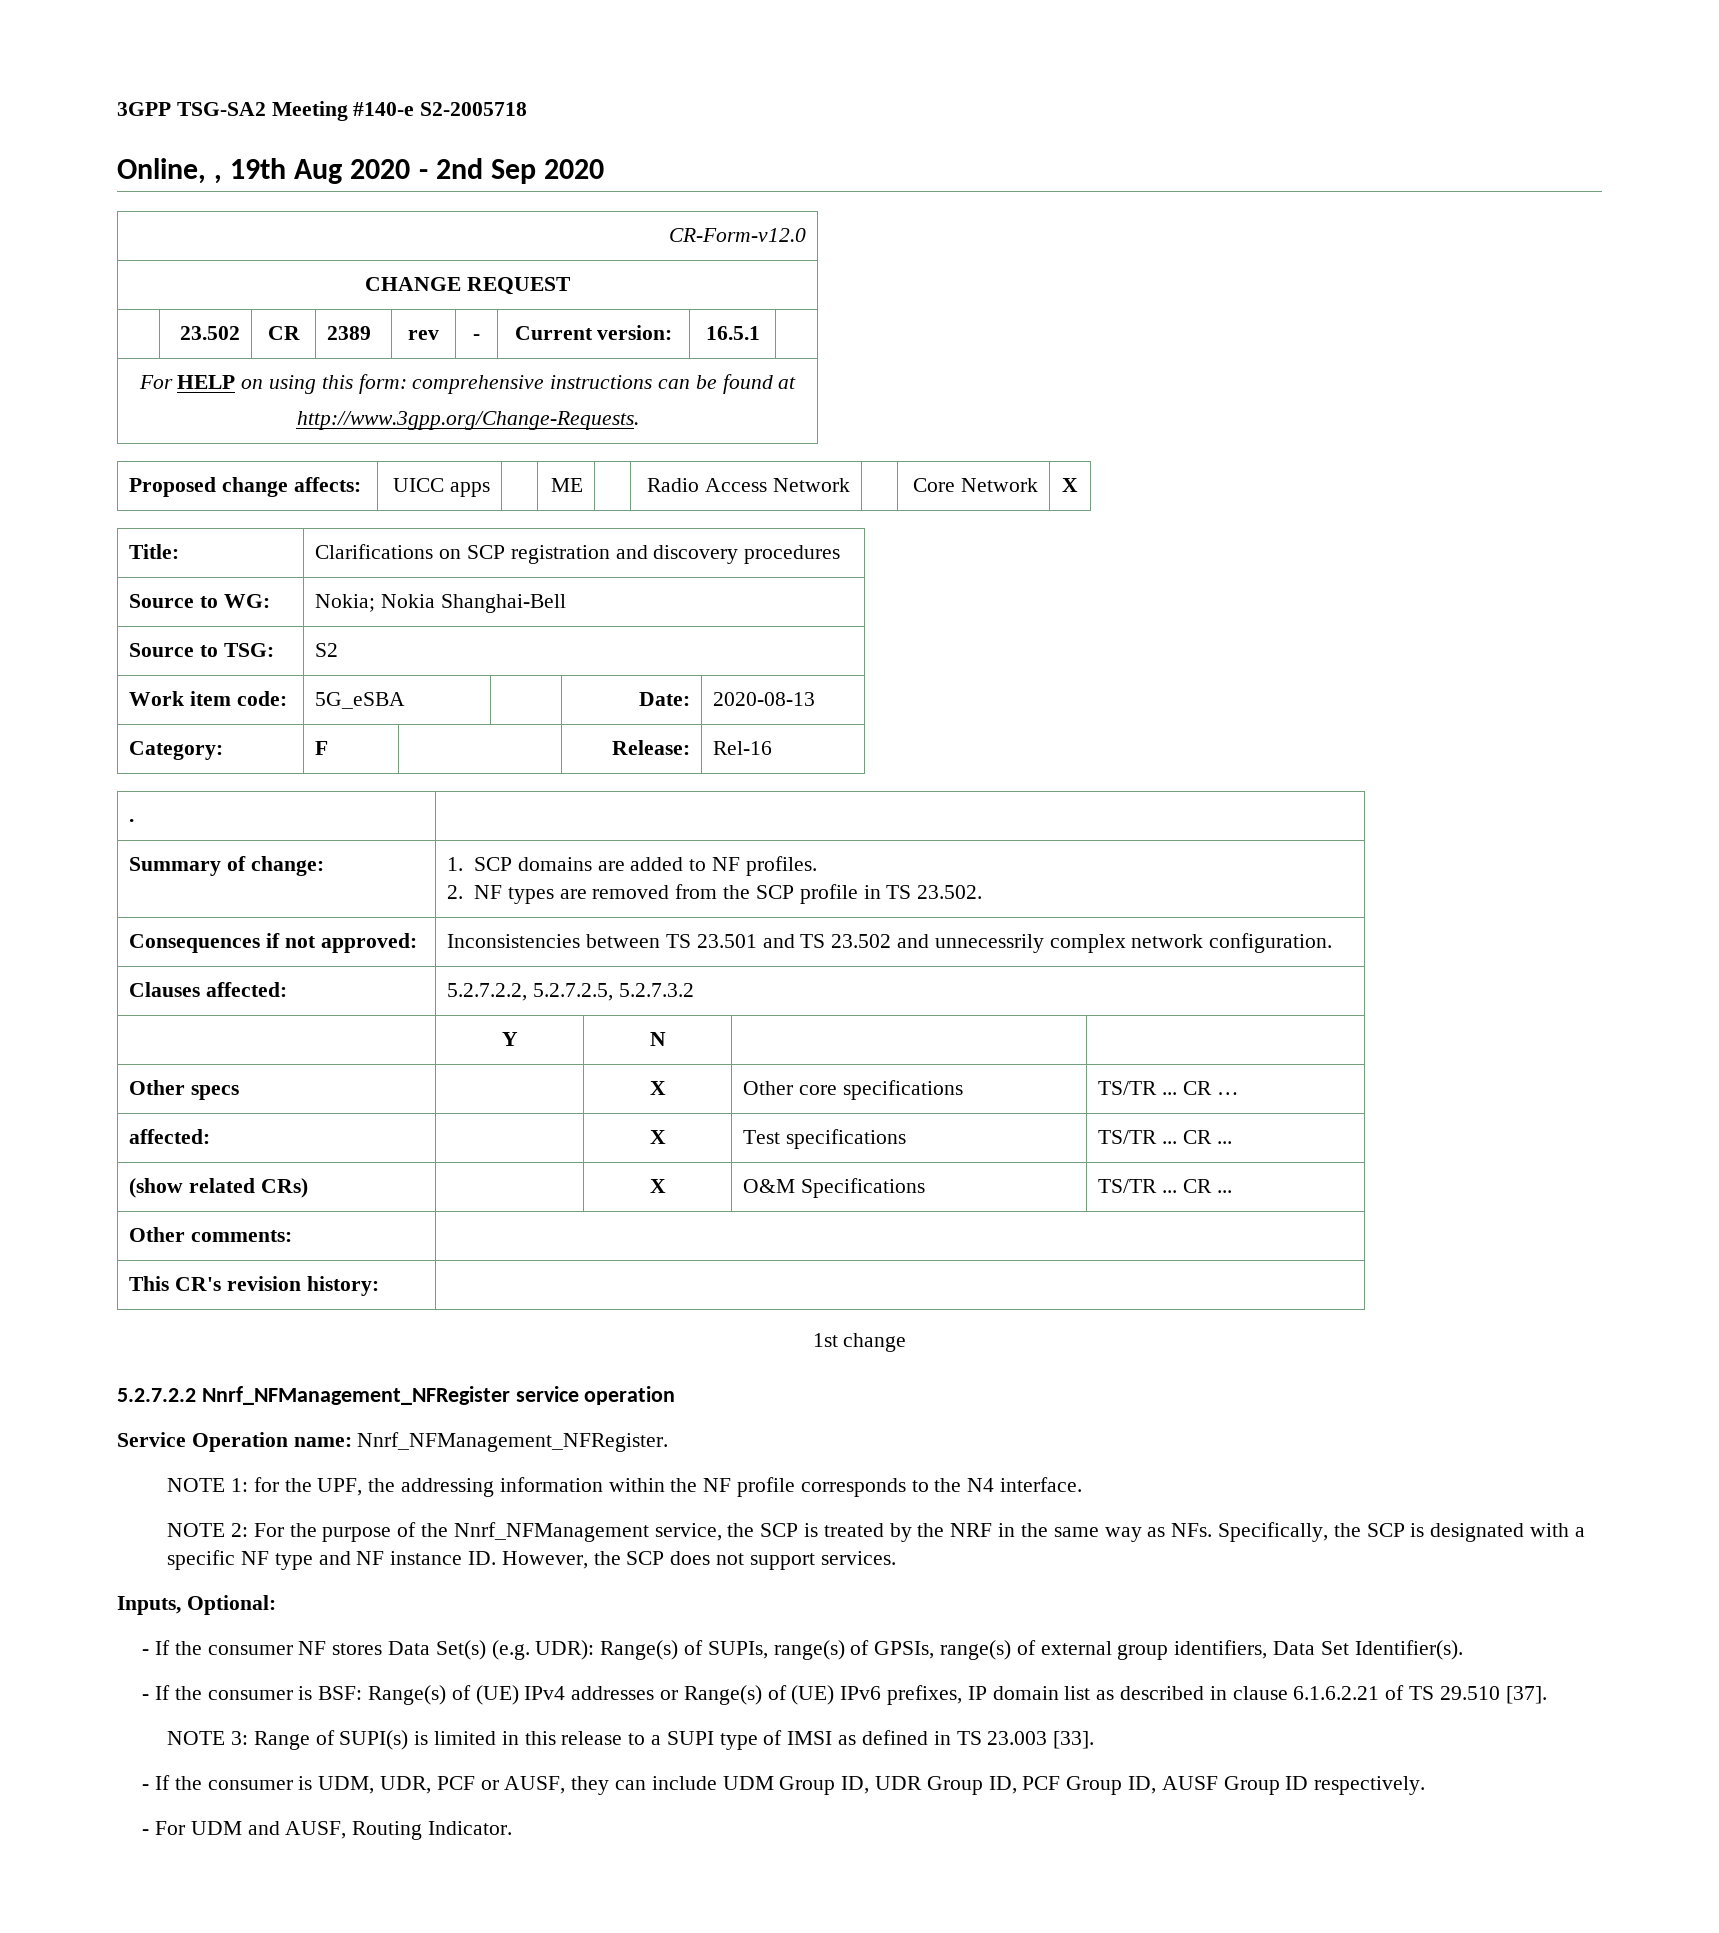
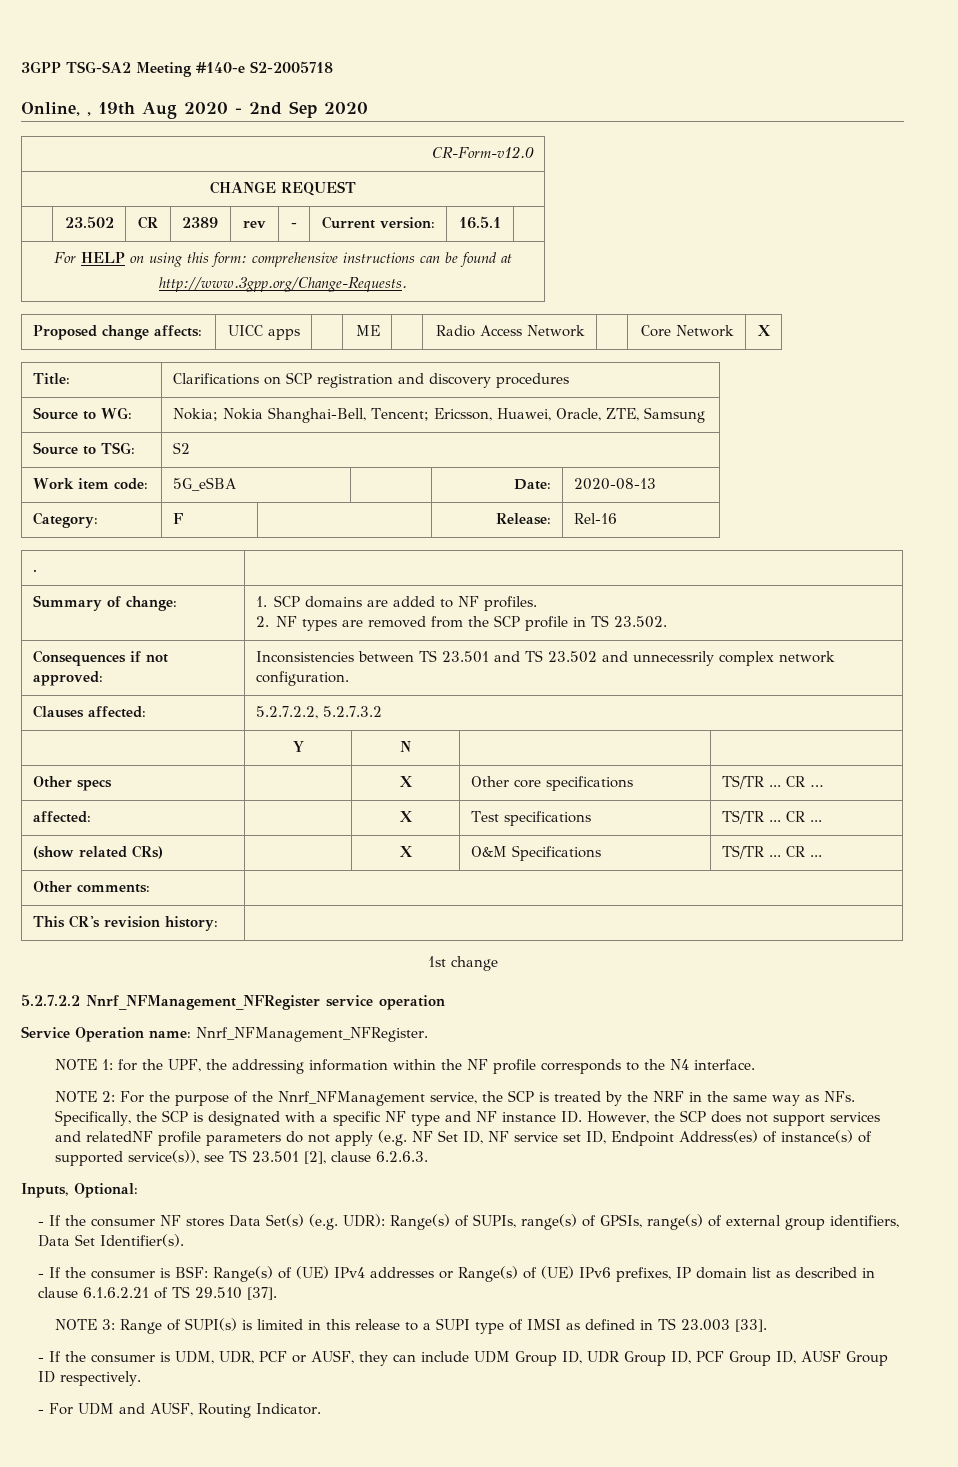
[440,594,566,613] Shanghai-Bell -> [267,407,705,423] Shanghai-Bell, Tencent; Ericsson, Huawei, Oracle, ZTE, Samsung
[533,983,614,1001] 5.2.7.2.5, -> (318, 712) none
[820,1551,896,1565] services. -> [829,1112,880,1122] [54,1130,872,1146] [54,1150,428,1166] services and relatedNF profile parameters do not apply (e.g. NF Set ID, NF service set ID, Endpoint Address(es) of instance(s) of supported service(s)), see TS 23.501 [2], clause 6.2.6.3.

